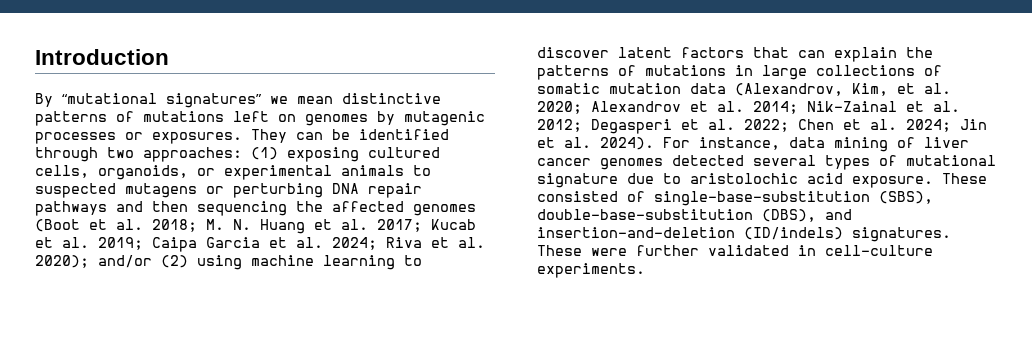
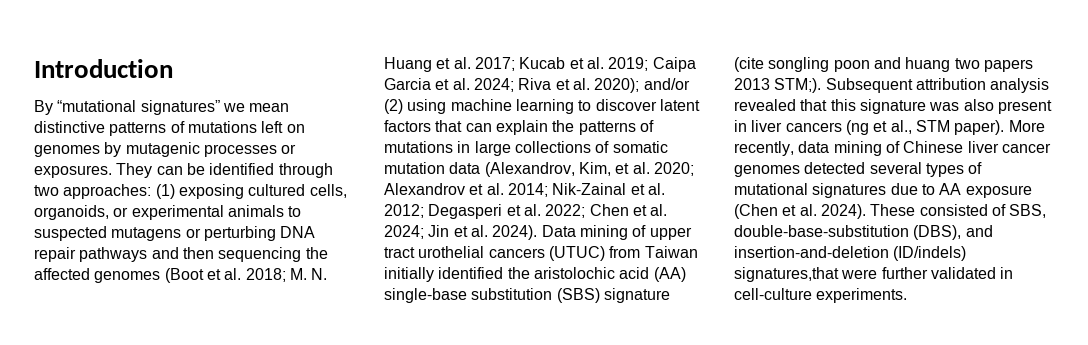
[663,137,780,150] For instance, -> [541,225,692,240] [384,246,698,261] [384,267,686,282] [384,288,670,303] [734,57,1033,72] [734,78,1050,93] [734,99,1052,114] [734,120,1045,135] [734,141,794,156] Data mining of upper tract urothelial cancers (UTUC) from Taiwan initially identified the aristolochic acid (AA) single-base substitution (SBS) signature (cite songling poon and huang two papers 2013 STM;). Subsequent attribution analysis revealed that this signature was also present in liver cancers (ng et al., STM paper). More recently,
(915, 142) none -> [903,141,964,153] Chinese
[537,173,618,188] signature -> [812,183,887,198] signatures
[690,173,933,188] aristolochic acid exposure. -> [939,183,1032,198] [734,204,866,219] AA exposure (Chen et al. 2024).
[654,191,933,206] single-base-substitution (SBS), -> [1009,204,1047,218] SBS,
[852,227,951,242] [537,245,582,256] signatures. These -> [734,267,839,282] signatures,that

